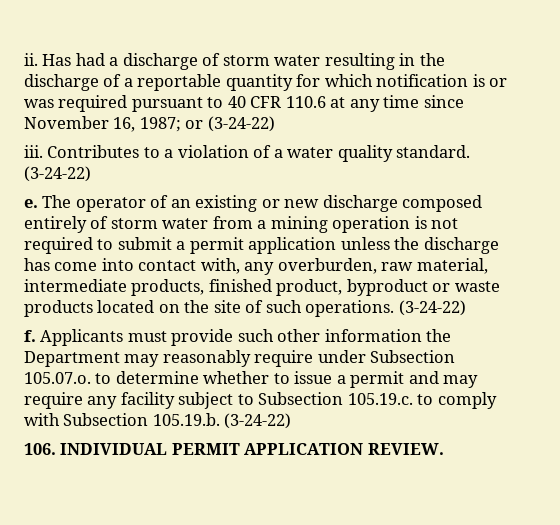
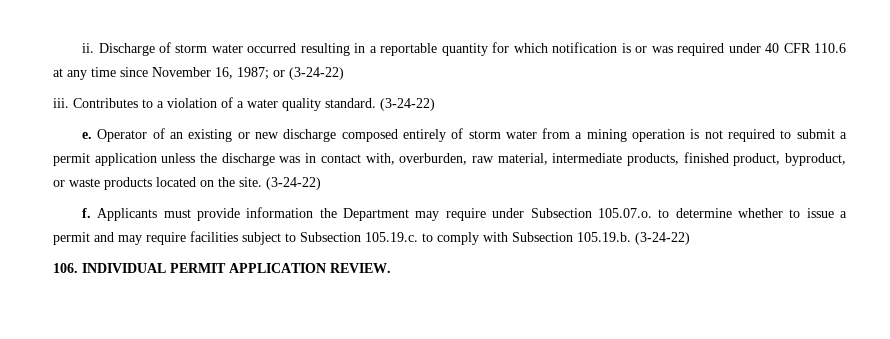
[42,53,321,70] Has had a discharge of storm water -> [98,42,297,56] Discharge of storm water occurred
[419,53,445,66] [24,74,122,91] the discharge of -> (366, 48) none
[131,97,224,112] pursuant to -> [728,43,761,53] under
[42,195,146,212] The operator -> [97,129,148,142] Operator
[24,258,134,271] has come into -> [279,153,317,163] was in
[244,262,275,275] any -> (395, 159) none
[346,279,428,296] byproduct -> [785,153,846,166] byproduct,
[213,300,395,317] site of such operations. -> [239,177,262,187] site.
[237,329,321,342] such other -> (241, 214) none
[162,350,251,367] reasonably -> (440, 216) none
[87,392,175,409] any facility -> [190,231,238,242] facilities

